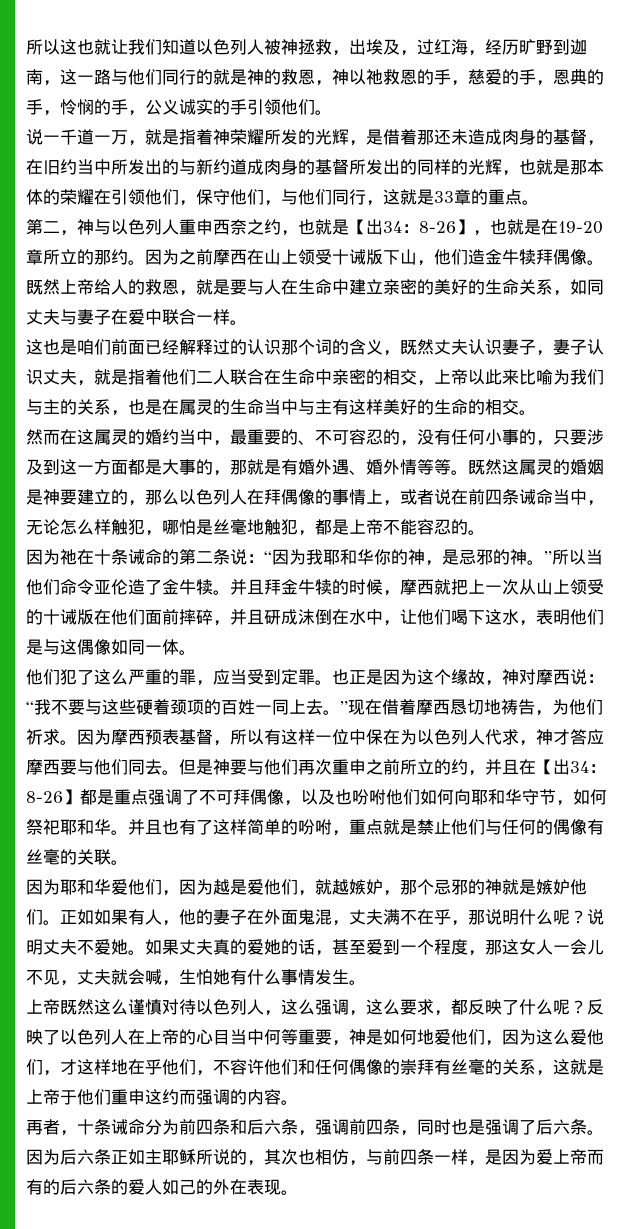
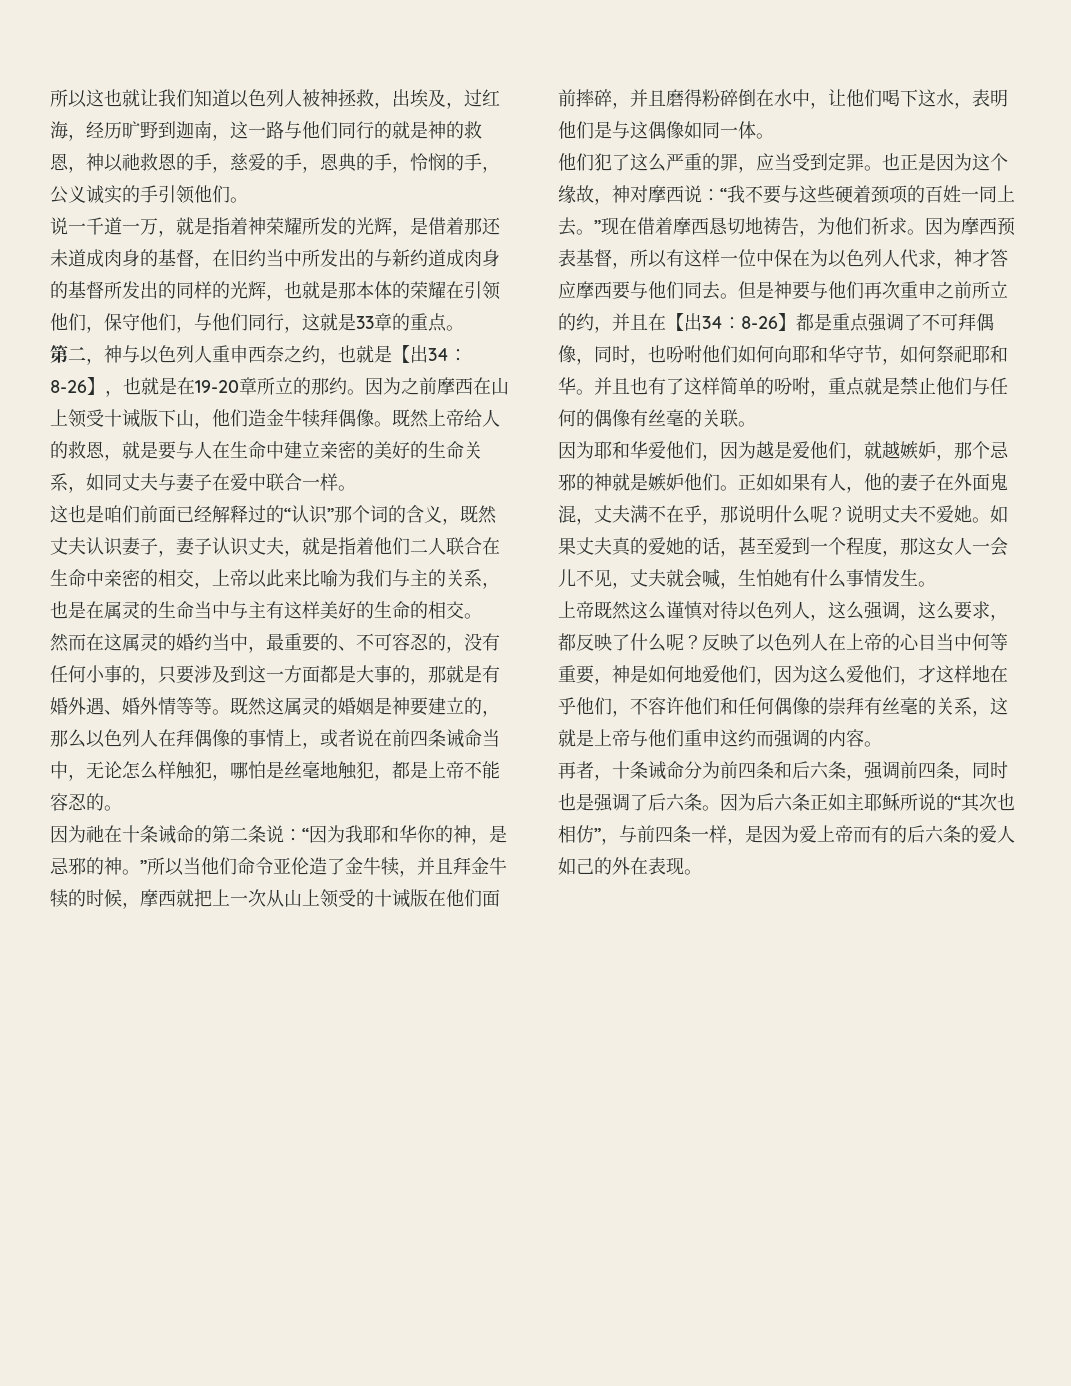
[468,129,485,145] 造 -> [68,249,86,267] 道
[247,339,281,355] 认识 -> [284,505,334,524] “认识”
[213,590,230,595] 。 -> [399,870,417,877] ，
[264,609,315,625] 研成沫 -> [666,89,738,107] 磨得粉碎
[301,789,335,805] 以及 -> [594,345,648,365] 同时，
[60,1090,77,1105] 于 -> [630,729,648,747] 与
[247,1160,264,1166] ， -> [954,796,961,809] “
(349, 1157) none -> [594,828,601,841] ”

